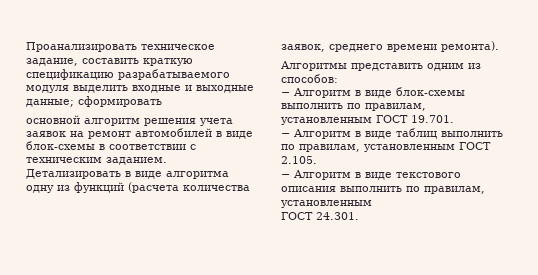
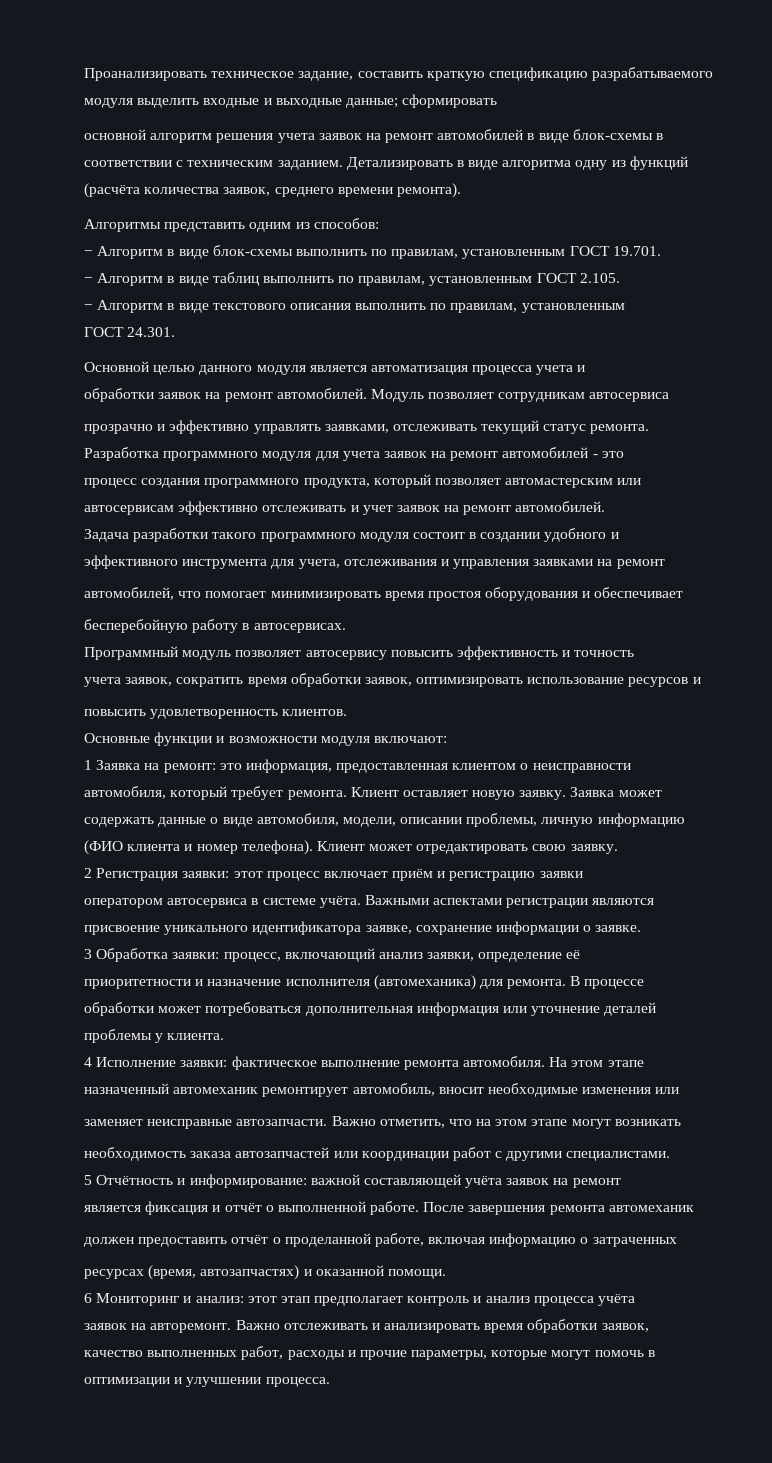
[128,182,179,193] (расчета -> [84,183,140,198] (расчёта
(359, 216) none -> [84,361,586,375] [84,388,670,402] [84,420,650,434] [84,447,624,461] [84,474,642,488] [84,501,606,515] [84,528,619,542] [84,555,665,569] [84,587,684,601] [84,619,346,633] [84,646,635,660] [84,673,701,687] [84,709,348,719] [84,732,447,746] [84,759,631,773] [84,786,662,800] [84,813,685,827] [84,840,618,855] [84,868,583,881] [84,895,655,908] [84,921,642,935] [84,948,581,962] [84,975,645,990] [84,1002,657,1016] [84,1029,225,1043] [84,1056,644,1070] [84,1083,680,1097] [84,1116,681,1129] [84,1147,671,1161] [84,1174,621,1188] [84,1201,694,1215] [84,1233,677,1247] [84,1265,446,1280] [84,1293,636,1306] [84,1319,649,1333] [84,1346,655,1360] [84,1377,330,1387] // Основной целью данного модуля является автоматизация процесса учета и // обработки заявок на ремонт автомобилей. Модуль позволяет сотрудникам автосервиса // прозрачно и эффективно управлять заявками, отслеживать текущий статус ремонта. // Разработка программного модуля для учета заявок на ремонт автомобилей - это // процесс создания программного продукта, который позволяет автомастерским или // автосервисам эффективно отслеживать и учет заявок на ремонт автомобилей. // Задача разработки такого программного модуля состоит в создании удобного и // эффективного инструмента для учета, отслеживания и управления заявками на ремонт // автомобилей, что помогает минимизировать время простоя оборудования и обеспечивает // бесперебойную работу в автосервисах. // Программный модуль позволяет автосервису повысить эффективность и точность // учета заявок, сократить время обработки заявок, оптимизировать использование ресурсов и // повысить удовлетворенность клиентов. // Основные функции и возможности модуля включают: // 1 Заявка на ремонт: это информация, предоставленная клиентом о неисправности // автомобиля, который требует ремонта. Клиент оставляет новую заявку. Заявка может // содержать данные о виде автомобиля, модели, описании проблемы, личную информацию // (ФИО клиента и номер телефона). Клиент может отредактировать свою заявку. // 2 Регистрация заявки: этот процесс включает приём и регистрацию заявки // оператором автосервиса в системе учёта. Важными аспектами регистрации являются // присвоение уникального идентификатора заявке, сохранение информации о заявке. // 3 Обработка заявки: процесс, включающий анализ заявки, определение её // приоритетности и назначение исполнителя (автомеханика) для ремонта. В процессе // обработки может потребоваться дополнительная информация или уточнение деталей // проблемы у клиента. // 4 Исполнение заявки: фактическое выполнение ремонта автомобиля. На этом этапе // назначенный автомеханик ремонтирует автомобиль, вносит необходимые изменения или // заменяет неисправные автозапчасти. Важно отметить, что на этом этапе могут возникать // необходимость заказа автозапчастей или координации работ с другими специалистами. // 5 Отчётность и информирование: важной составляющей учёта заявок на ремонт // является фиксация и отчёт о выполненной работе. После завершения ремонта автомеханик // должен предоставить отчёт о проделанной работе, включая информацию о затраченных // ресурсах (время, автозапчастях) и оказанной помощи. // 6 Мониторинг и анализ: этот этап предполагает контроль и анализ процесса учёта // заявок на авторемонт. Важно отслеживать и анализировать время обработки заявок, // качество выполненных работ, расходы и прочие параметры, которые могут помочь в оптимизации и улучшении процесса.

